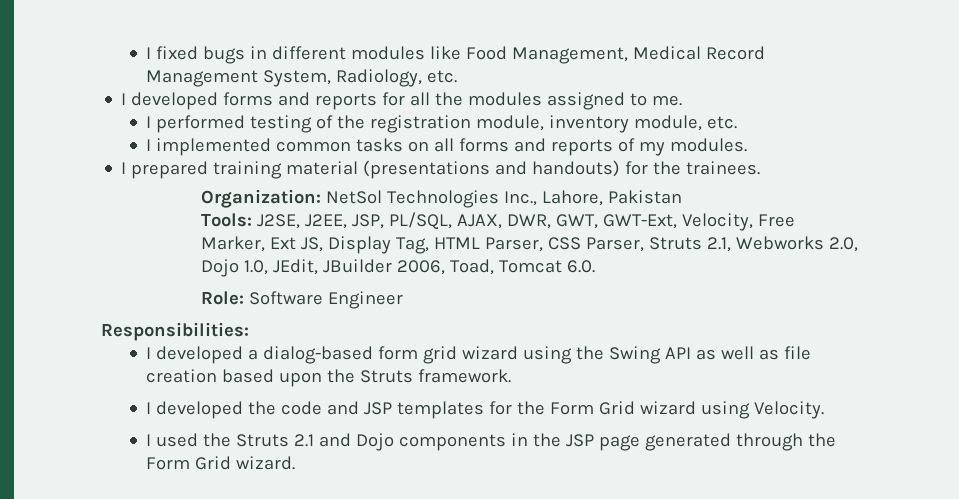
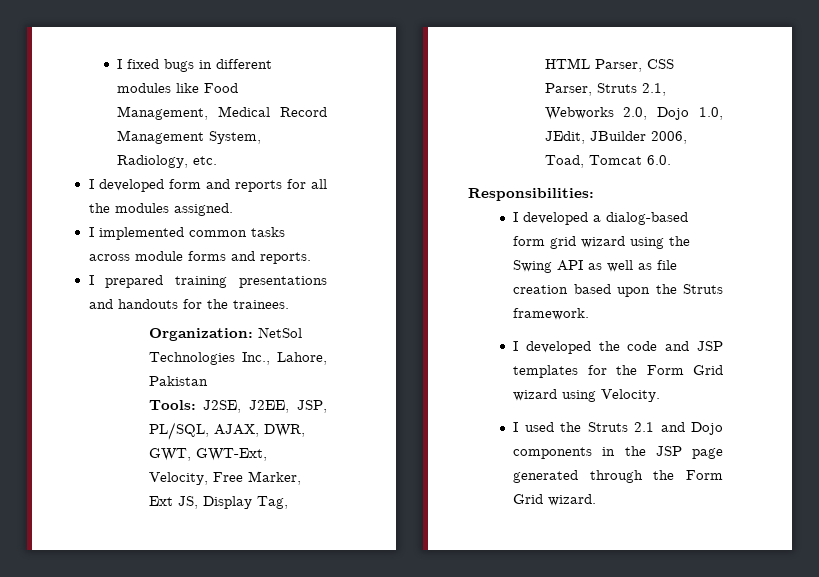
[223,92,274,106] forms -> [168,179,201,189] form
[547,92,683,110] [146,115,738,133] [146,138,748,156] assigned to me. // I performed testing of the registration module, inventory module, etc. // I implemented common tasks on all forms and reports of my modules. -> [173,203,233,216] [88,227,285,240] [88,251,311,264] assigned. // I implemented common tasks across module forms and reports.
[286,160,621,179] material (presentations and handouts) -> [239,276,327,288] [88,299,178,309] presentations and handouts
[200,291,403,309] // Role: Software Engineer -> (671, 160) none

